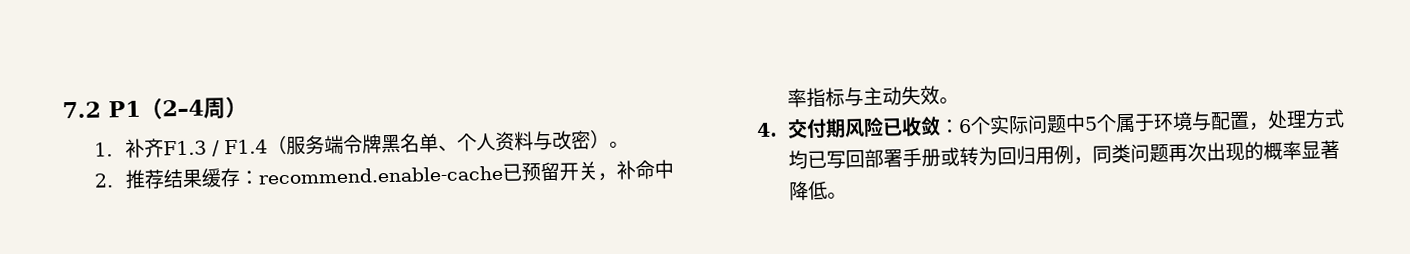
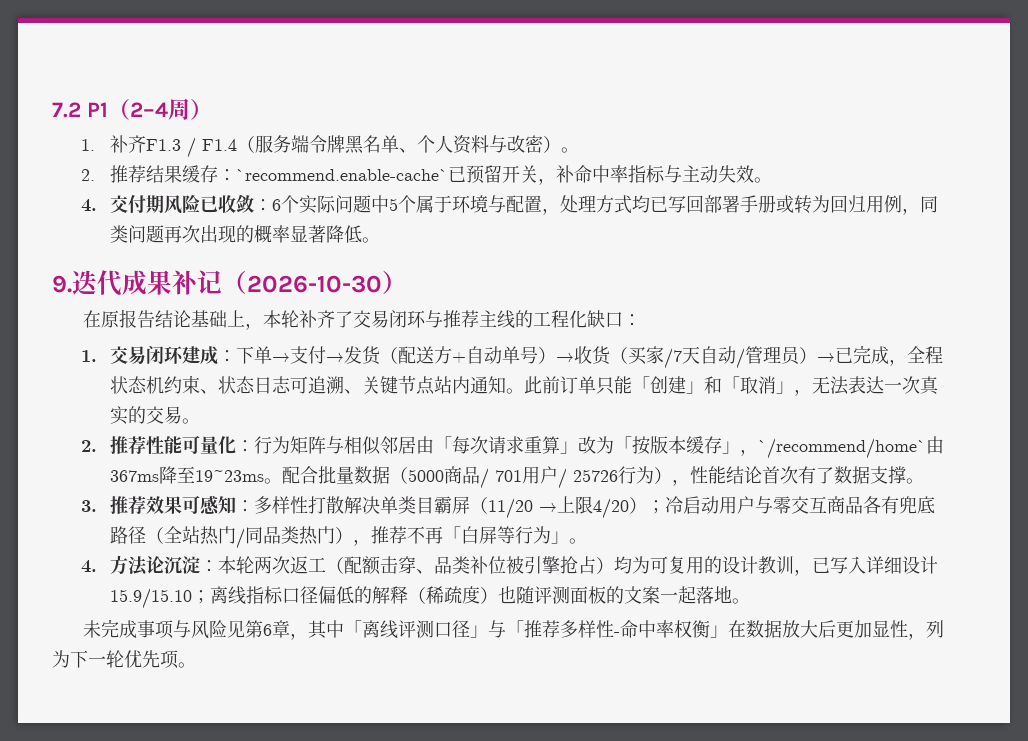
[258,165,504,185] recommend.enable-cache -> [236,169,449,181] `recommend.enable-cache`
(848, 195) none -> [52,270,407,296] [83,309,642,330] [81,345,944,369] [110,376,940,396] [110,406,201,425] [81,435,945,459] [110,466,925,489] [81,495,936,519] [110,526,588,549] [81,555,939,576] [110,586,751,609] [83,619,945,640] [52,650,196,669] // 9.迭代成果补记（2026-10-30） // 在原报告结论基础上，本轮补齐了交易闭环与推荐主线的工程化缺口： // 1.交易闭环建成：下单→支付→发货（配送方+自动单号）→收货（买家/7天自动/管理员）→已完成，全程状态机约束、状态日志可追溯、关键节点站内通知。此前订单只能「创建」和「取消」，无法表达一次真实的交易。 // 2.推荐性能可量化：行为矩阵与相似邻居由「每次请求重算」改为「按版本缓存」，`/recommend/home`由367ms降至19~23ms。配合批量数据（5000商品/ 701用户/ 25726行为），性能结论首次有了数据支撑。 // 3.推荐效果可感知：多样性打散解决单类目霸屏（11/20 →上限4/20）；冷启动用户与零交互商品各有兜底路径（全站热门/同品类热门），推荐不再「白屏等行为」。 // 4.方法论沉淀：本轮两次返工（配额击穿、品类补位被引擎抢占）均为可复用的设计教训，已写入详细设计15.9/15.10；离线指标口径偏低的解释（稀疏度）也随评测面板的文案一起落地。 // 未完成事项与风险见第6章，其中「离线评测口径」与「推荐多样性-命中率权衡」在数据放大后更加显性，列为下一轮优先项。

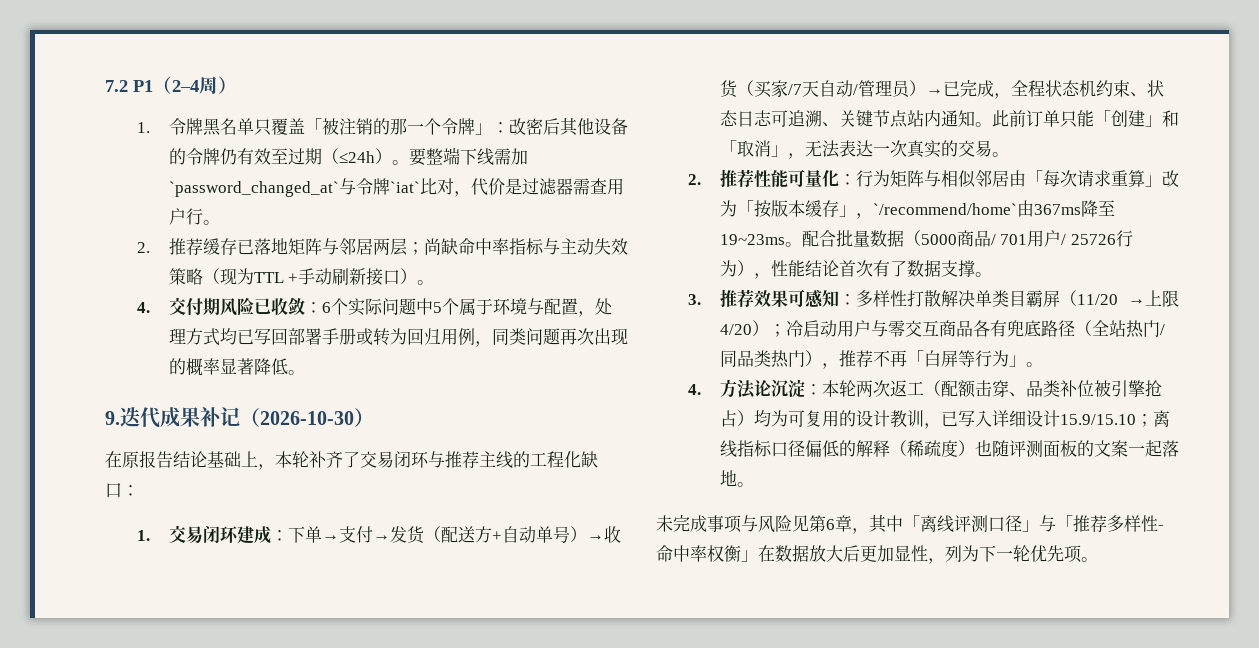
[110,135,580,158] [81,165,575,185] 补齐F1.3 / F1.4（服务端令牌黑名单、个人资料与改密）。 // 2.推荐结果缓存：`recommend.enable-cache`已预留开关，补 -> [168,117,628,136] [168,147,528,166] [168,178,624,197] [168,208,220,225] [136,238,458,256] 令牌黑名单只覆盖「被注销的那一个令牌」：改密后其他设备的令牌仍有效至过期（≤24h）。要整端下线需加`password_changed_at`与令牌`iat`比对，代价是过滤器需查用户行。 // 2.推荐缓存已落地矩阵与邻居两层；尚缺
(755, 174) none -> [168,268,418,286] 策略（现为TTL +手动刷新接口）

